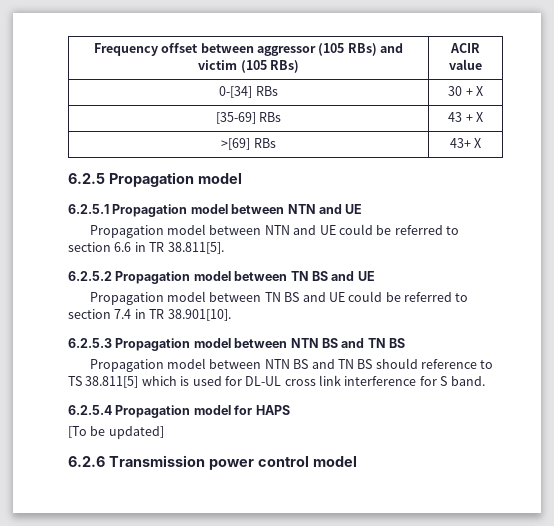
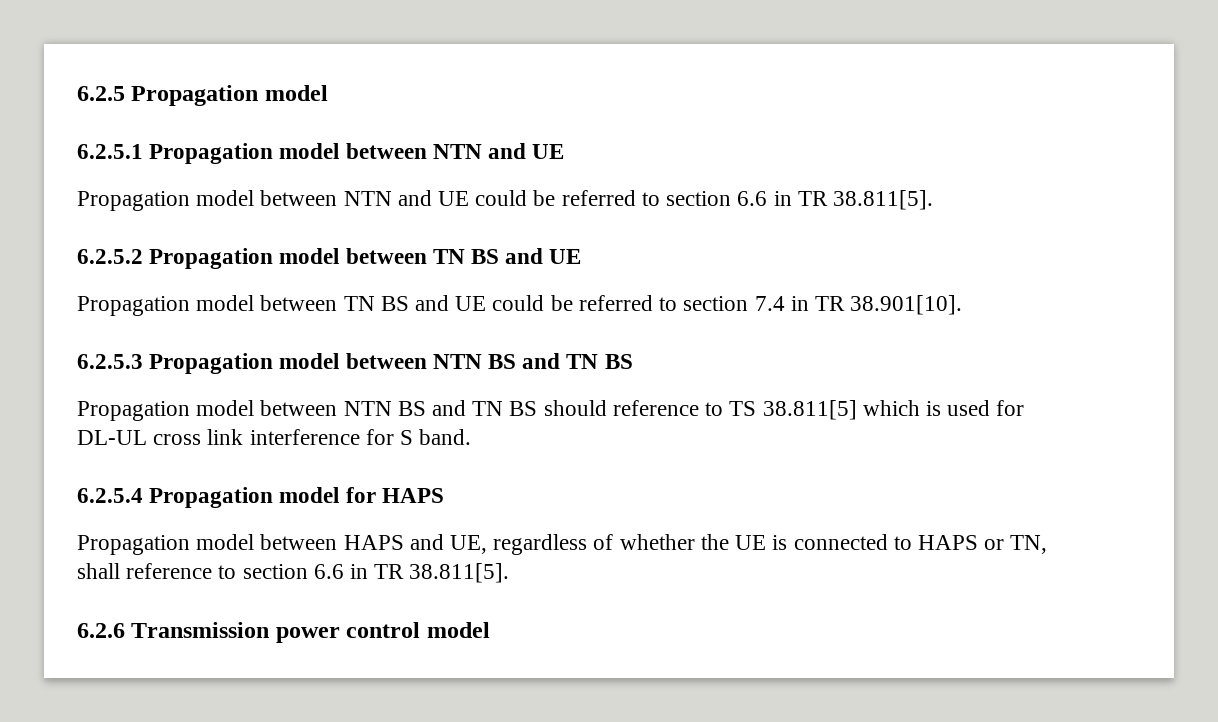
[93,43,404,56] [198,60,299,73] [450,43,480,53] [449,59,482,70] [219,86,278,98] [448,86,483,96] [215,112,282,124] [448,112,483,122] [221,138,276,150] [449,138,482,148] Frequency offset between aggressor (105 RBs) and victim (105 RBs) | ACIR value // 0-[34] RBs | 30 + X // [35-69] RBs | 43 + X // >[69] RBs | 43+ X // -> (77, 93) none
[68,426,164,439] [To be updated] -> [77,534,1048,555] [77,563,510,583] Propagation model between HAPS and UE, regardless of whether the UE is connected to HAPS or TN, shall reference to section 6.6 in TR 38.811[5].

